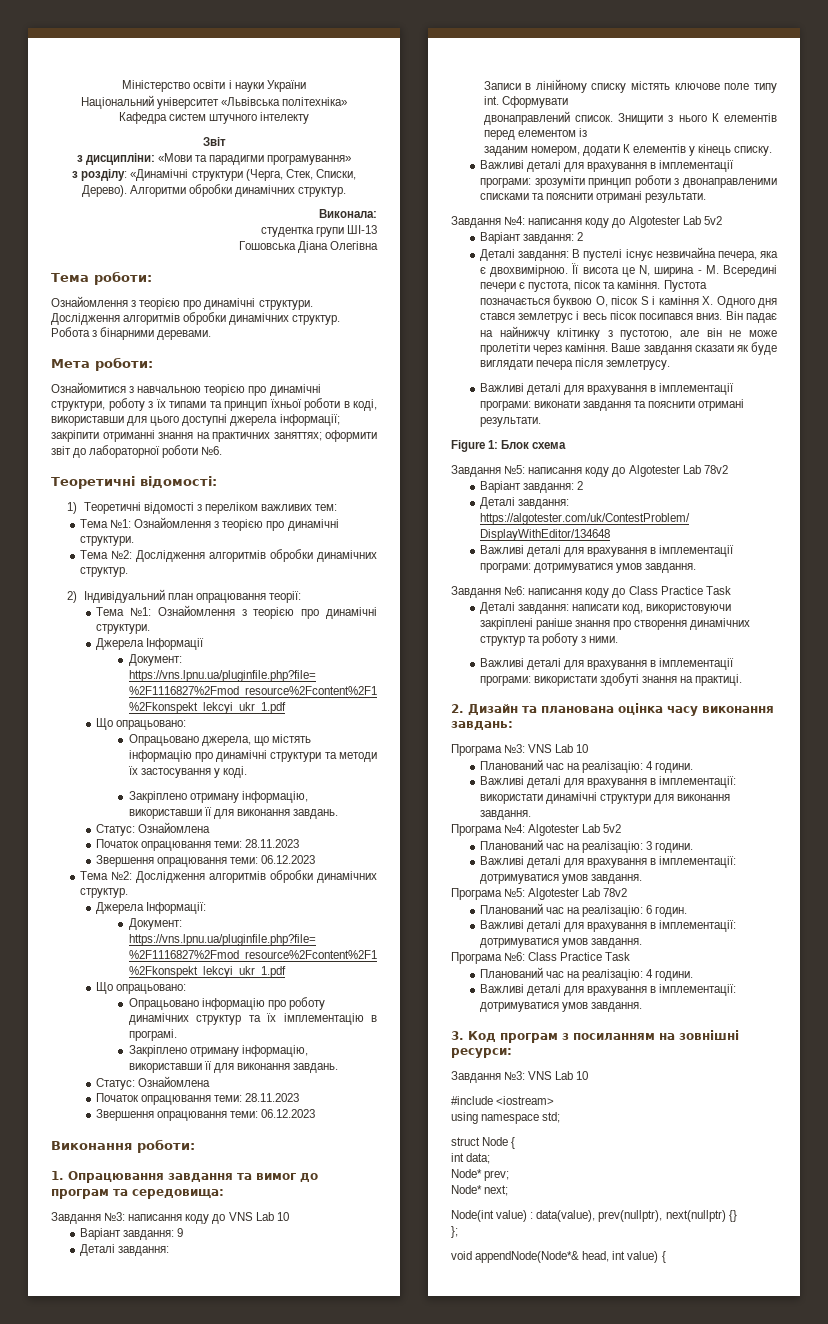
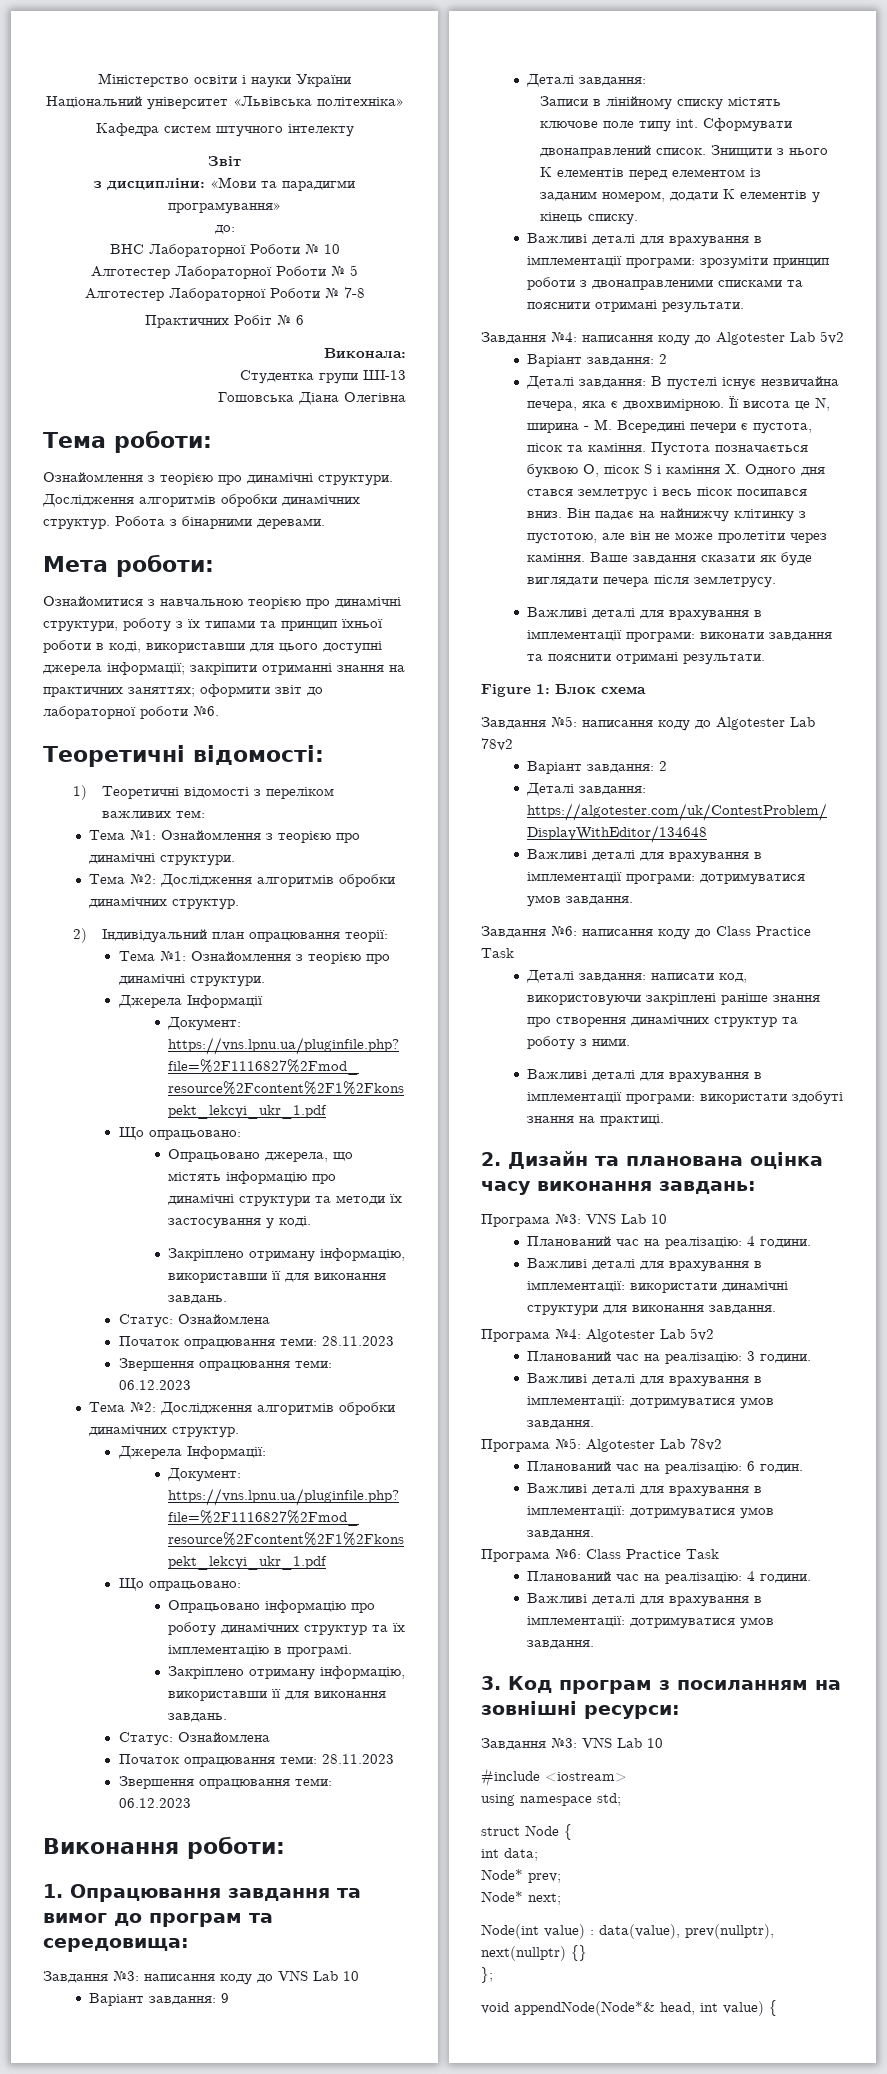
[72,169,356,181] [81,184,347,197] з розділу: «Динамічні структури (Черга, Стек, Списки, Дерево). Алгоритми обробки динамічних структур. -> [214,225,235,234] [109,244,340,257] [91,265,358,279] [84,287,365,301] [145,315,304,328] до: // ВНС Лабораторної Роботи № 10 // Алготестер Лабораторної Роботи № 5 // Алготестер Лабораторної Роботи № 7-8 // Практичних Робіт № 6
[260,227,314,237] студентка -> [240,370,314,384] Студентка

